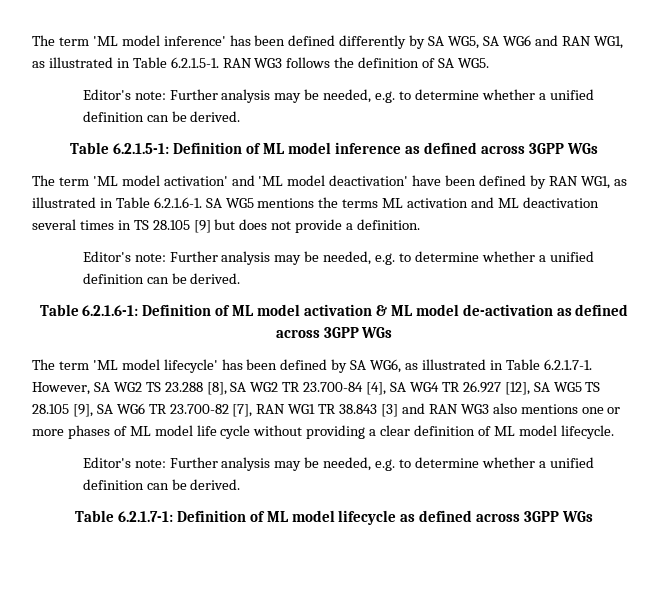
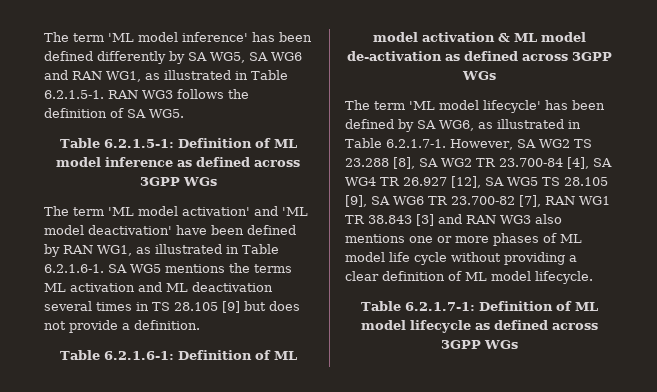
[82,89,594,103] [82,111,241,122] // Editor's note: Further analysis may be needed, e.g. to determine whether a unified definition can be derived. -> (184, 113) none
[82,251,594,265] [82,273,241,284] // Editor's note: Further analysis may be needed, e.g. to determine whether a unified definition can be derived. -> (200, 325) none
[82,457,594,471] [82,479,241,490] // Editor's note: Further analysis may be needed, e.g. to determine whether a unified definition can be derived. -> (593, 277) none

